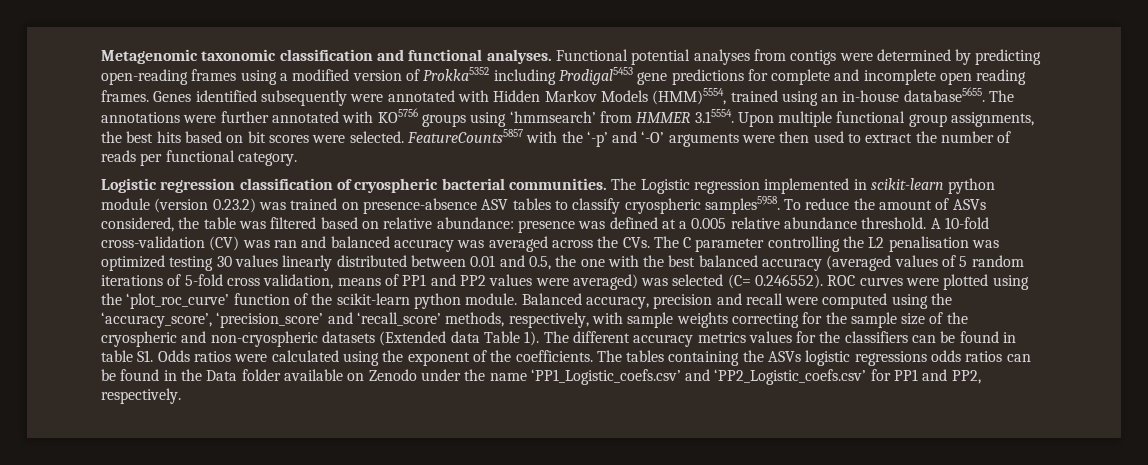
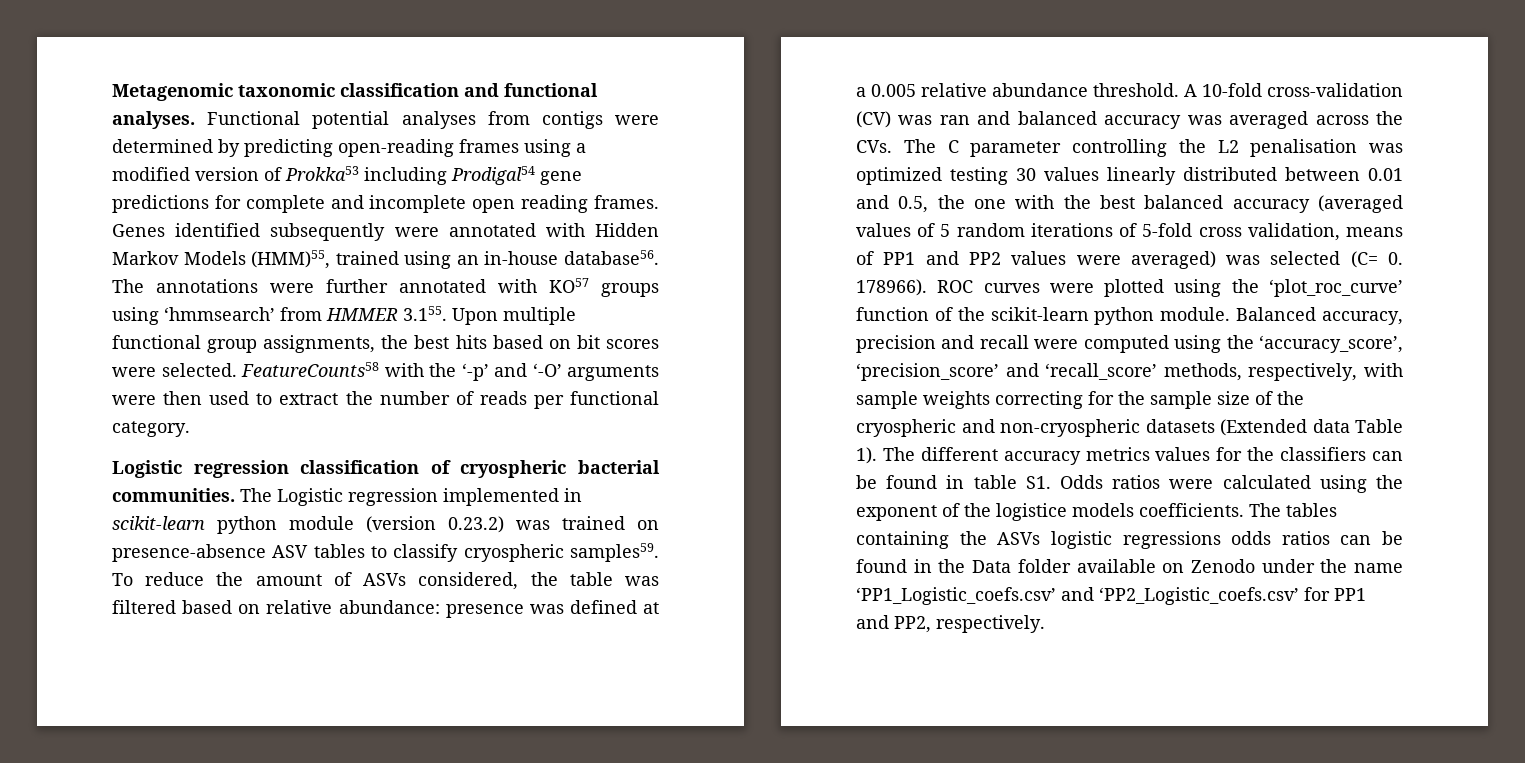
[423,67,633,85] Prokka5352 including Prodigal5453 -> [285,166,535,185] Prokka53 including Prodigal54
[652,88,727,105] (HMM)5554, -> [251,250,331,269] (HMM)55,
[903,87,985,102] database5655. -> [564,250,659,265] database56.
[377,108,418,123] KO5756 -> [549,278,589,293] KO57
[694,109,734,123] 3.15554. -> [403,306,447,321] 3.155.
[406,129,523,143] FeatureCounts5857 -> [241,362,379,377] FeatureCounts58
[704,196,780,214] samples5958. -> [570,543,659,562] samples59.
[755,274,824,289] 0.246552). -> [1388,252,1403,265] [856,279,927,296] 0. 178966).
(512, 356) none -> [996,503,1134,521] logistice models

